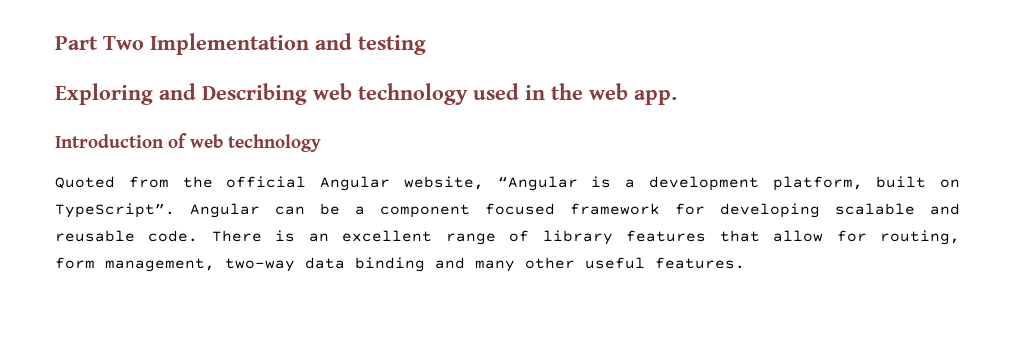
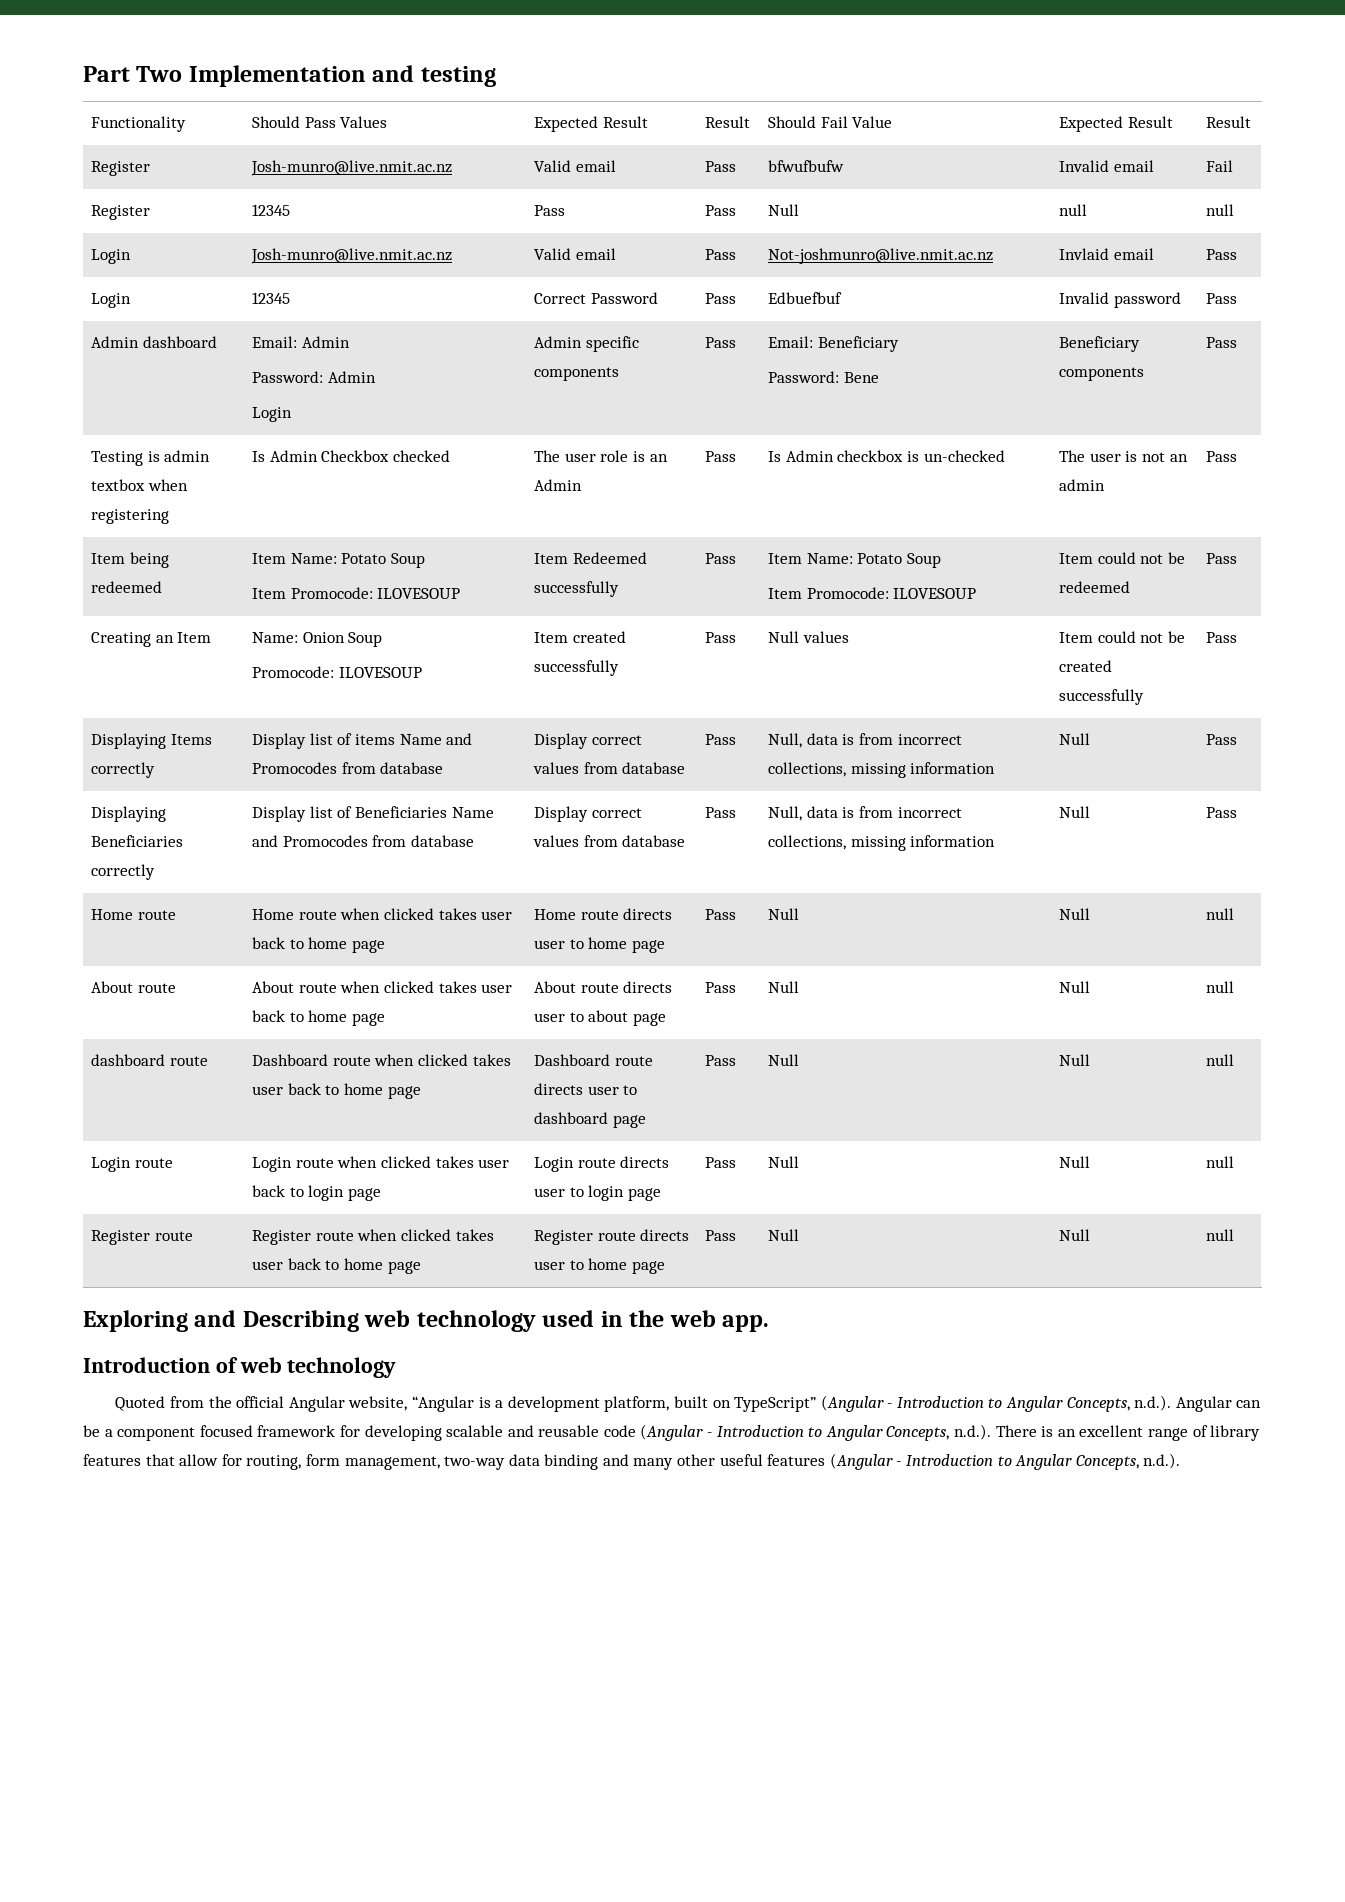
(426, 45) none -> [91,116,187,132] [252,116,388,128] [534,116,648,132] [705,116,751,128] [768,116,893,128] [1059,116,1173,132] [1206,116,1252,128] [91,161,151,176] [251,160,453,176] [534,160,616,172] [705,161,737,172] [768,160,845,172] [1059,160,1154,172] [1206,160,1234,172] [91,205,151,220] [252,204,291,216] [534,205,566,216] [705,205,737,216] [768,204,800,216] [1059,204,1088,216] [1206,204,1235,216] [91,249,132,264] [251,248,453,264] [534,248,616,260] [705,249,737,260] [768,248,994,264] [1059,248,1154,260] [1206,249,1238,260] [91,293,132,308] [252,292,291,304] [534,292,658,304] [705,293,737,304] [768,292,843,304] [1059,292,1181,308] [1206,293,1238,304] [91,336,217,348] [252,336,350,348] [252,371,376,383] [252,407,293,422] [534,336,639,352] [534,367,620,381] [705,337,737,348] [768,336,899,352] [768,371,879,383] [1059,336,1141,352] [1059,367,1145,381] [1206,337,1238,348] [91,450,211,466] [91,479,188,491] [91,509,170,524] [252,450,450,462] [534,450,668,462] [534,479,583,491] [705,451,737,462] [768,450,1005,462] [1059,450,1188,462] [1059,479,1106,491] [1206,451,1238,462] [91,552,169,568] [91,581,163,593] [252,553,425,568] [252,587,461,599] [534,552,647,564] [534,581,620,597] [705,553,737,564] [768,553,941,568] [768,587,977,599] [1059,552,1185,564] [1059,581,1131,593] [1206,553,1238,564] [91,632,212,647] [252,632,383,647] [252,666,422,678] [534,631,626,643] [534,660,620,676] [705,632,737,643] [768,631,849,643] [1059,631,1185,643] [1059,660,1113,672] [1059,689,1145,705] [1206,632,1238,643] [91,733,212,749] [91,762,156,778] [252,733,473,749] [252,762,444,774] [534,733,642,749] [533,762,686,774] [705,734,737,745] [768,733,962,748] [768,762,996,778] [1059,733,1091,745] [1206,734,1238,745] [91,806,167,822] [91,835,184,847] [91,864,156,880] [252,806,494,822] [252,835,474,847] [534,806,642,822] [533,835,686,847] [705,807,737,818] [768,806,962,821] [768,835,996,851] [1059,806,1091,818] [1206,807,1238,818] [91,909,176,920] [252,908,513,920] [252,937,385,953] [534,908,673,920] [534,937,665,953] [705,909,737,920] [768,908,800,920] [1059,908,1091,920] [1206,908,1235,920] [91,981,176,993] [252,981,513,993] [252,1010,385,1026] [534,981,673,993] [534,1010,666,1026] [705,982,737,993] [768,981,800,993] [1059,981,1091,993] [1206,981,1235,993] [91,1054,208,1066] [252,1054,511,1066] [252,1083,421,1099] [534,1054,653,1066] [534,1083,638,1095] [534,1112,646,1128] [705,1055,737,1066] [768,1054,800,1066] [1059,1054,1091,1066] [1206,1054,1235,1066] [91,1157,173,1172] [252,1156,510,1172] [252,1185,381,1201] [534,1156,670,1172] [534,1185,661,1201] [705,1157,737,1168] [768,1156,800,1168] [1059,1156,1091,1168] [1206,1156,1235,1168] [91,1230,193,1245] [252,1229,494,1245] [252,1258,421,1274] [534,1229,690,1245] [534,1258,665,1274] [705,1230,737,1241] [768,1229,800,1241] [1059,1229,1091,1241] [1206,1229,1235,1241] // Functionality | Should Pass Values | Expected Result | Result | Should Fail Value | Expected Result | Result // Register | Josh-munro@live.nmit.ac.nz | Valid email | Pass | bfwufbufw | Invalid email | Fail // Register | 12345 | Pass | Pass | Null | null | null // Login | Josh-munro@live.nmit.ac.nz | Valid email | Pass | Not-joshmunro@live.nmit.ac.nz | Invlaid email | Pass // Login | 12345 | Correct Password | Pass | Edbuefbuf | Invalid password | Pass // Admin dashboard | Email: Admin // Password: Admin // Login | Admin specific components | Pass | Email: Beneficiary // Password: Bene | Beneficiary components | Pass // Testing is admin textbox when registering | Is Admin Checkbox checked | The user role is an Admin | Pass | Is Admin checkbox is un-checked | The user is not an admin | Pass // Item being redeemed | Item Name: Potato Soup // Item Promocode: ILOVESOUP | Item Redeemed successfully | Pass | Item Name: Potato Soup // Item Promocode: ILOVESOUP | Item could not be redeemed | Pass // Creating an Item | Name: Onion Soup // Promocode: ILOVESOUP | Item created successfully | Pass | Null values | Item could not be created successfully | Pass // Displaying Items correctly | Display list of items Name and Promocodes from database | Display correct values from database | Pass | Null, data is from incorrect collections, missing information | Null | Pass // Displaying Beneficiaries correctly | Display list of Beneficiaries Name and Promocodes from database | Display correct values from database | Pass | Null, data is from incorrect collections, missing information | Null | Pass // Home route | Home route when clicked takes user back to home page | Home route directs user to home page | Pass | Null | Null | null // About route | About route when clicked takes user back to home page | About route directs user to about page | Pass | Null | Null | null // dashboard route | Dashboard route when clicked takes user back to home page | Dashboard route directs user to dashboard page | Pass | Null | Null | null // Login route | Login route when clicked takes user back to login page | Login route directs user to login page | Pass | Null | Null | null // Register route | Register route when clicked takes user back to home page | Register route directs user to home page | Pass | Null | Null | null
[55,203,175,218] TypeScript”. -> [734,1395,1172,1412] TypeScript” (Angular - Introduction to Angular Concepts, n.d.).
[148,230,199,242] code. -> [603,1424,992,1441] code (Angular - Introduction to Angular Concepts, n.d.).
[655,257,745,269] features. -> [767,1453,1181,1470] features (Angular - Introduction to Angular Concepts, n.d.).

